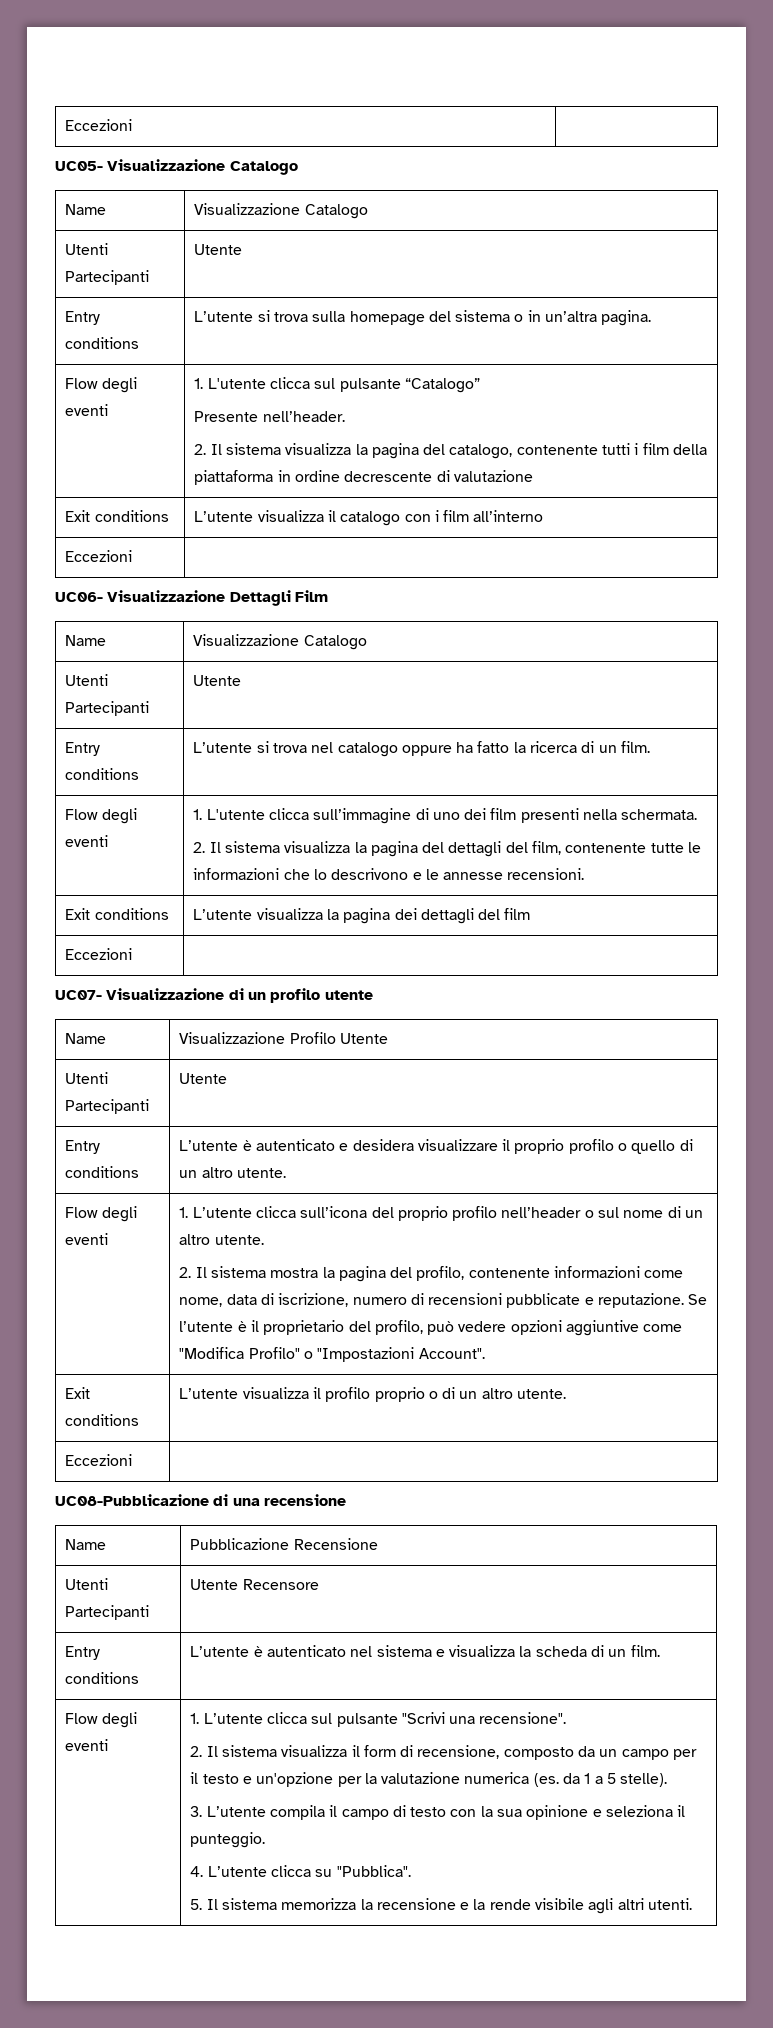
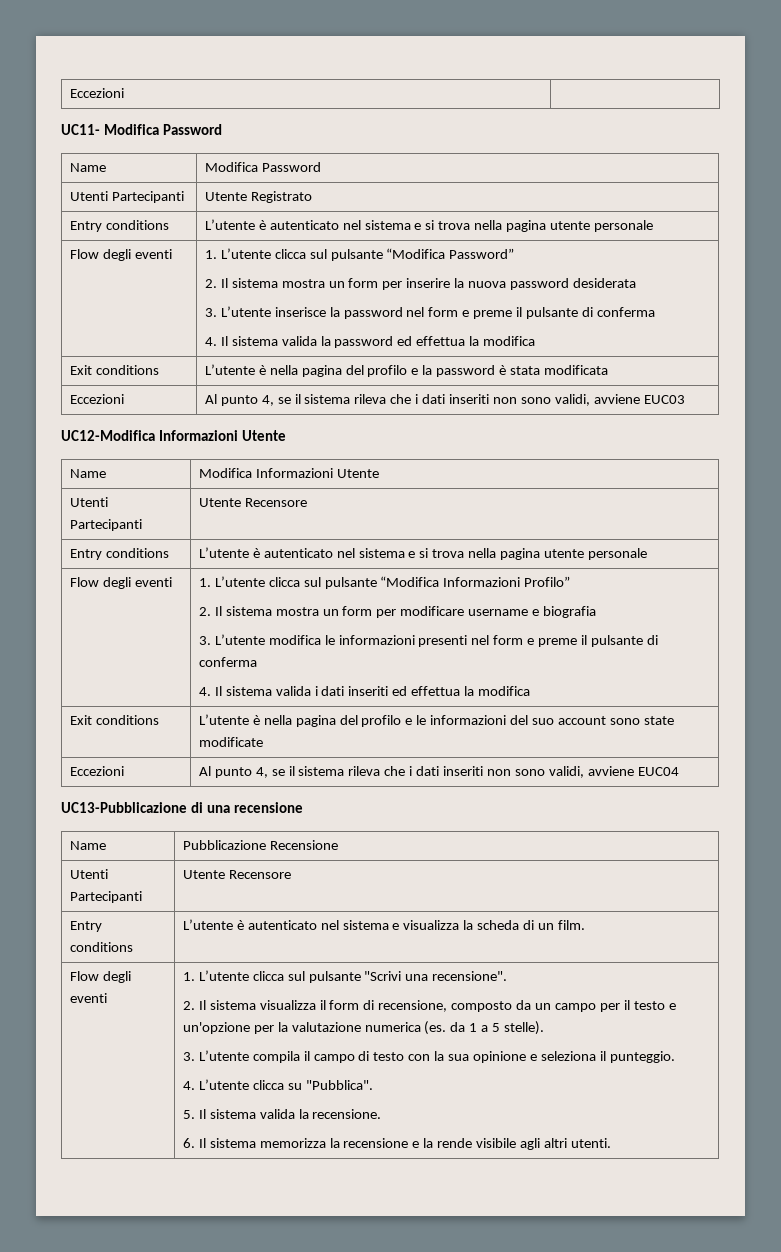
[65,119,133,131] [55,159,298,175] [65,204,107,215] [194,203,368,219] [65,243,109,255] [65,270,150,285] [194,244,243,255] [65,311,101,325] [65,337,140,349] [194,310,652,326] [65,377,137,393] [65,404,109,416] [194,377,480,393] [194,411,345,422] [194,443,708,459] [194,470,533,485] [65,510,169,522] [194,510,544,526] [65,550,133,562] [55,590,328,606] [65,635,107,646] [193,634,367,650] [65,674,109,686] [65,701,150,716] [193,675,242,686] [65,742,101,756] [65,768,140,780] [193,741,651,757] [65,808,137,824] [65,835,109,847] [193,808,698,824] [193,841,702,857] [193,868,585,880] [65,908,169,920] [193,908,531,924] [65,948,133,960] [55,988,373,1003] [65,1033,107,1044] [179,1032,388,1044] [65,1072,109,1084] [65,1099,150,1114] [179,1073,228,1084] [65,1140,101,1154] [65,1166,140,1178] [179,1139,693,1154] [179,1167,286,1178] [65,1206,137,1222] [65,1233,109,1245] [179,1206,704,1221] [179,1234,264,1245] [179,1266,684,1282] [179,1293,708,1308] [179,1320,683,1336] [179,1347,485,1362] [65,1387,91,1399] [65,1414,140,1426] [179,1387,567,1402] [65,1454,133,1466] [55,1494,209,1506] Eccezioni | // UC05- Visualizzazione Catalogo // Name | Visualizzazione Catalogo // Utenti Partecipanti | Utente // Entry conditions | L’utente si trova sulla homepage del sistema o in un’altra pagina. // Flow degli eventi | 1. L'utente clicca sul pulsante “Catalogo” // Presente nell’header. // 2. Il sistema visualizza la pagina del catalogo, contenente tutti i film della piattaforma in ordine decrescente di valutazione // Exit conditions | L’utente visualizza il catalogo con i film all’interno // Eccezioni | // UC06- Visualizzazione Dettagli Film // Name | Visualizzazione Catalogo // Utenti Partecipanti | Utente // Entry conditions | L’utente si trova nel catalogo oppure ha fatto la ricerca di un film. // Flow degli eventi | 1. L'utente clicca sull’immagine di uno dei film presenti nella schermata. // 2. Il sistema visualizza la pagina del dettagli del film, contenente tutte le informazioni che lo descrivono e le annesse recensioni. // Exit conditions | L’utente visualizza la pagina dei dettagli del film // Eccezioni | // UC07- Visualizzazione di un profilo utente // Name | Visualizzazione Profilo Utente // Utenti Partecipanti | Utente // Entry conditions | L’utente è autenticato e desidera visualizzare il proprio profilo o quello di un altro utente. // Flow degli eventi | 1. L’utente clicca sull’icona del proprio profilo nell’header o sul nome di un altro utente. // 2. Il sistema mostra la pagina del profilo, contenente informazioni come nome, data di iscrizione, numero di recensioni pubblicate e reputazione. Se l’utente è il proprietario del profilo, può vedere opzioni aggiuntive come "Modifica Profilo" o "Impostazioni Account". // Exit conditions | L’utente visualizza il profilo proprio o di un altro utente. // Eccezioni | // UC08-Pubblicazione -> [69,88,124,98] [61,124,222,135] [69,163,106,172] [204,162,321,172] [69,191,184,203] [204,191,312,203] [69,220,169,232] [204,219,653,232] [69,249,172,261] [204,248,515,261] [204,278,636,290] [204,306,655,319] [204,336,536,348] [69,365,159,375] [204,364,608,377] [69,394,124,404] [204,394,685,406] [61,430,286,441] [69,469,106,478] [198,468,379,478] [69,497,108,507] [69,519,142,531] [198,498,307,507] [69,548,169,560] [198,547,647,560] [69,577,172,589] [198,576,571,589] [198,606,597,618] [198,634,658,647] [198,657,257,667] [198,686,531,696] [69,715,159,725] [198,714,674,727] [198,737,263,747] [69,766,124,776] [198,766,679,778] [61,802,187,813] Eccezioni | // UC11- Modifica Password // Name | Modifica Password // Utenti Partecipanti | Utente Registrato // Entry conditions | L’utente è autenticato nel sistema e si trova nella pagina utente personale // Flow degli eventi | 1. L’utente clicca sul pulsante “Modifica Password” // 2. Il sistema mostra un form per inserire la nuova password desiderata // 3. L’utente inserisce la password nel form e preme il pulsante di conferma // 4. Il sistema valida la password ed effettua la modifica // Exit conditions | L’utente è nella pagina del profilo e la password è stata modificata // Eccezioni | Al punto 4, se il sistema rileva che i dati inseriti non sono validi, avviene EUC03 // UC12-Modifica Informazioni Utente // Name | Modifica Informazioni Utente // Utenti Partecipanti | Utente Recensore // Entry conditions | L’utente è autenticato nel sistema e si trova nella pagina utente personale // Flow degli eventi | 1. L’utente clicca sul pulsante “Modifica Informazioni Profilo” // 2. Il sistema mostra un form per modificare username e biografia // 3. L’utente modifica le informazioni presenti nel form e preme il pulsante di conferma // 4. Il sistema valida i dati inseriti ed effettua la modifica // Exit conditions | L’utente è nella pagina del profilo e le informazioni del suo account sono state modificate // Eccezioni | Al punto 4, se il sistema rileva che i dati inseriti non sono validi, avviene EUC04 // UC13-Pubblicazione
(277, 1904) none -> [259,1109,382,1119] [182,1138,256,1148] valida la recensione. // 6. Il sistema

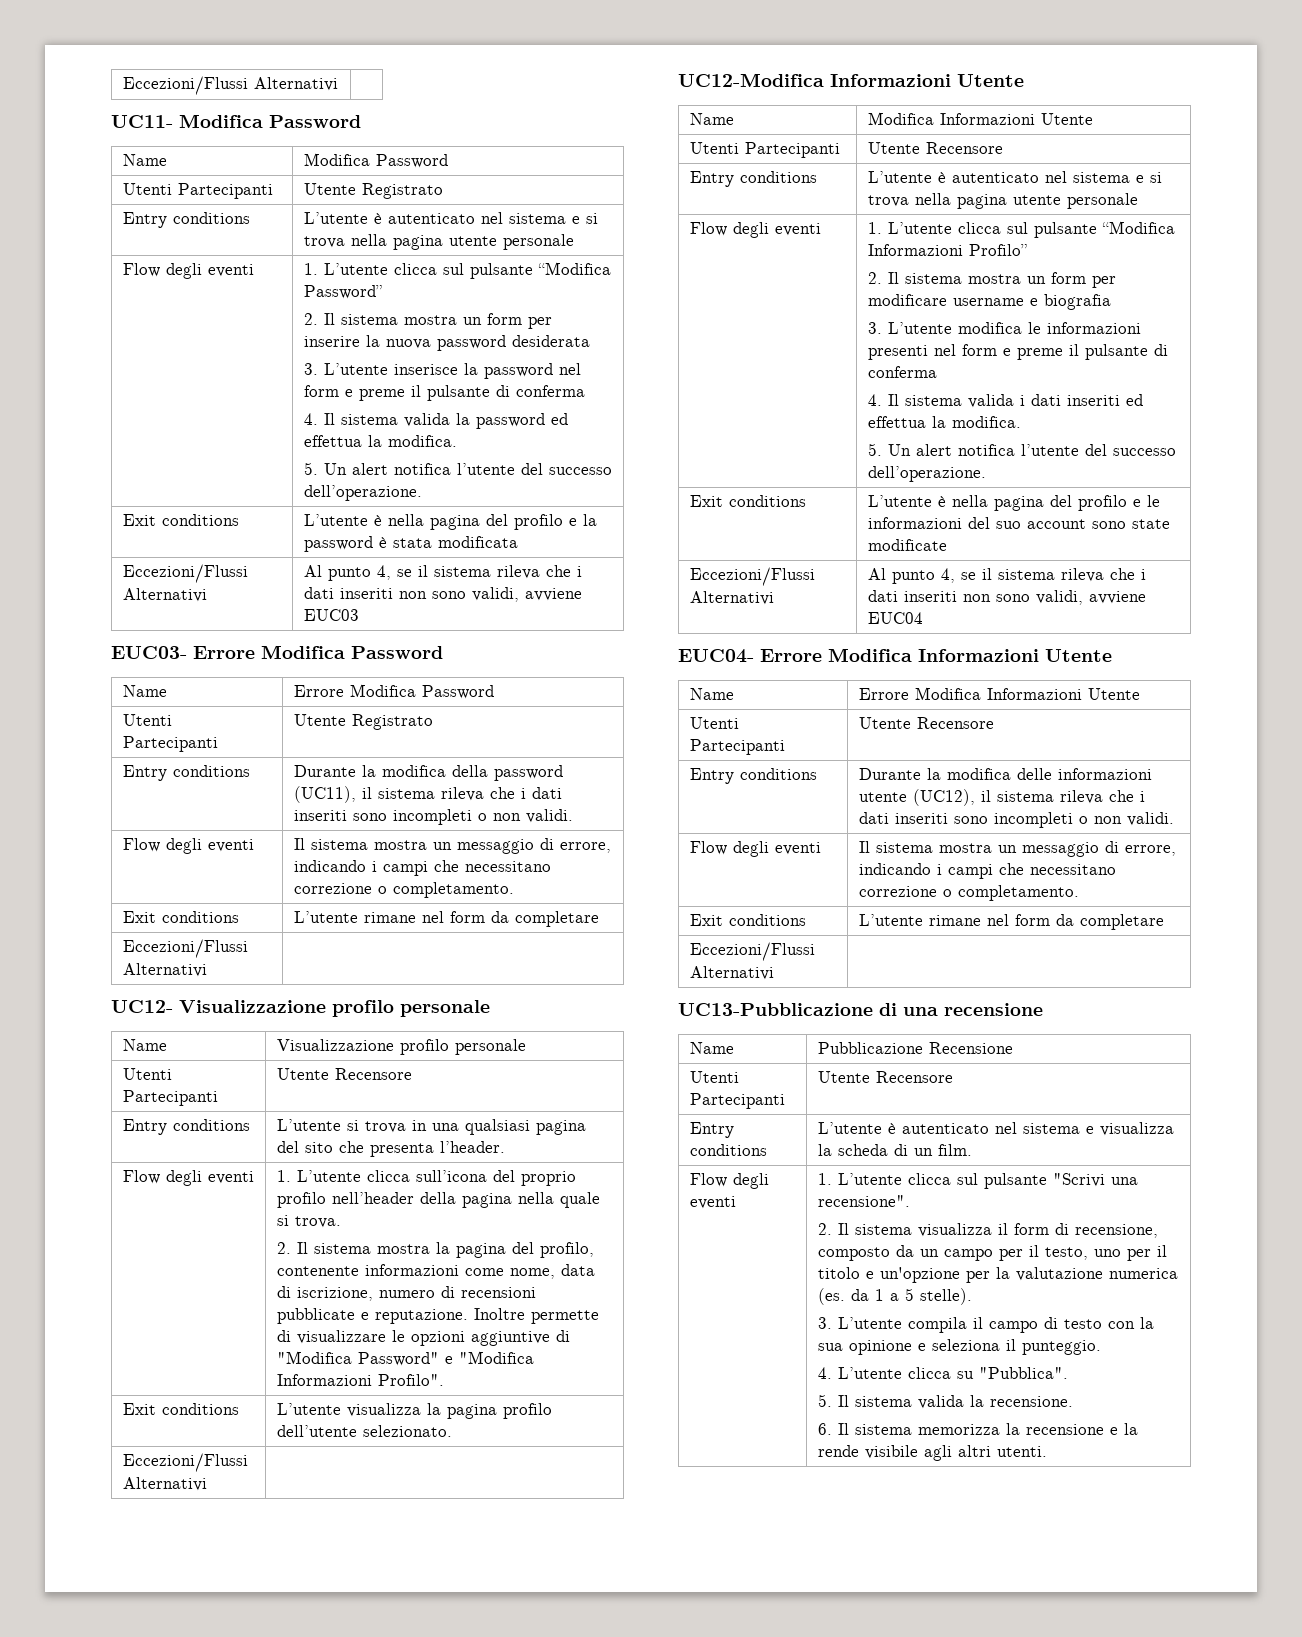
[69,88,124,98] Eccezioni -> [122,76,338,95] Eccezioni/Flussi Alternativi
[483,336,536,346] modifica -> [387,435,457,447] [303,462,612,475] [303,485,422,501] modifica. // 5. Un alert notifica l’utente del successo dell’operazione.
[69,394,124,404] Eccezioni -> [122,564,248,583] [122,588,207,602] Eccezioni/Flussi Alternativi
(685, 399) none -> [111,645,443,659] [122,685,167,697] [293,684,494,699] [122,714,172,726] [122,736,218,752] [293,714,433,730] [122,765,250,781] [293,765,563,781] [293,786,562,803] [293,809,573,825] [122,838,254,854] [293,838,611,854] [293,860,551,876] [293,882,514,898] [122,911,239,923] [293,911,599,927] [122,939,248,958] [122,963,207,977] [111,1000,490,1017] [122,1039,167,1051] [276,1039,526,1055] [122,1068,172,1080] [122,1090,218,1106] [276,1068,412,1080] [122,1119,250,1135] [276,1119,586,1135] [276,1141,505,1157] [122,1170,254,1186] [276,1170,576,1186] [276,1192,600,1208] [276,1215,341,1228] [276,1242,594,1258] [276,1264,595,1279] [276,1286,536,1301] [276,1308,599,1324] [276,1330,570,1346] [276,1351,534,1366] [276,1374,444,1386] [122,1403,239,1415] [276,1403,552,1419] [276,1425,452,1437] [122,1453,248,1472] [122,1477,207,1491] // EUC03- Errore Modifica Password // Name | Errore Modifica Password // Utenti Partecipanti | Utente Registrato // Entry conditions | Durante la modifica della password (UC11), il sistema rileva che i dati inseriti sono incompleti o non validi. // Flow degli eventi | Il sistema mostra un messaggio di errore, indicando i campi che necessitano correzione o completamento. // Exit conditions | L’utente rimane nel form da completare // Eccezioni/Flussi Alternativi | // UC12- Visualizzazione profilo personale // Name | Visualizzazione profilo personale // Utenti Partecipanti | Utente Recensore // Entry conditions | L’utente si trova in una qualsiasi pagina del sito che presenta l’header. // Flow degli eventi | 1. L’utente clicca sull’icona del proprio profilo nell’header della pagina nella quale si trova. // 2. Il sistema mostra la pagina del profilo, contenente informazioni come nome, data di iscrizione, numero di recensioni pubblicate e reputazione. Inoltre permette di visualizzare le opzioni aggiuntive di "Modifica Password" e "Modifica Informazioni Profilo". // Exit conditions | L’utente visualizza la pagina profilo dell’utente selezionato. // Eccezioni/Flussi Alternativi |
[478,686,531,696] modifica -> [951,416,1021,428] [867,443,1176,456] [867,466,986,482] modifica. // 5. Un alert notifica l’utente del successo dell’operazione.
[69,766,124,776] Eccezioni -> [689,567,815,586] [689,591,774,605] Eccezioni/Flussi Alternativi
(679, 771) none -> [678,648,1112,663] [689,688,734,700] [858,687,1140,700] [689,717,739,729] [689,739,785,755] [858,717,994,729] [689,768,817,784] [858,768,1152,780] [858,789,1145,806] [858,812,1174,828] [689,841,821,857] [858,841,1176,857] [858,863,1116,879] [858,885,1079,901] [689,914,806,926] [858,914,1164,930] [689,942,815,961] [689,966,774,980] // EUC04- Errore Modifica Informazioni Utente // Name | Errore Modifica Informazioni Utente // Utenti Partecipanti | Utente Recensore // Entry conditions | Durante la modifica delle informazioni utente (UC12), il sistema rileva che i dati inseriti sono incompleti o non validi. // Flow degli eventi | Il sistema mostra un messaggio di errore, indicando i campi che necessitano correzione o completamento. // Exit conditions | L’utente rimane nel form da completare // Eccezioni/Flussi Alternativi |
[633,1001,665,1010] testo -> [1044,1245,1167,1261] [817,1267,860,1279] testo, uno per il titolo

